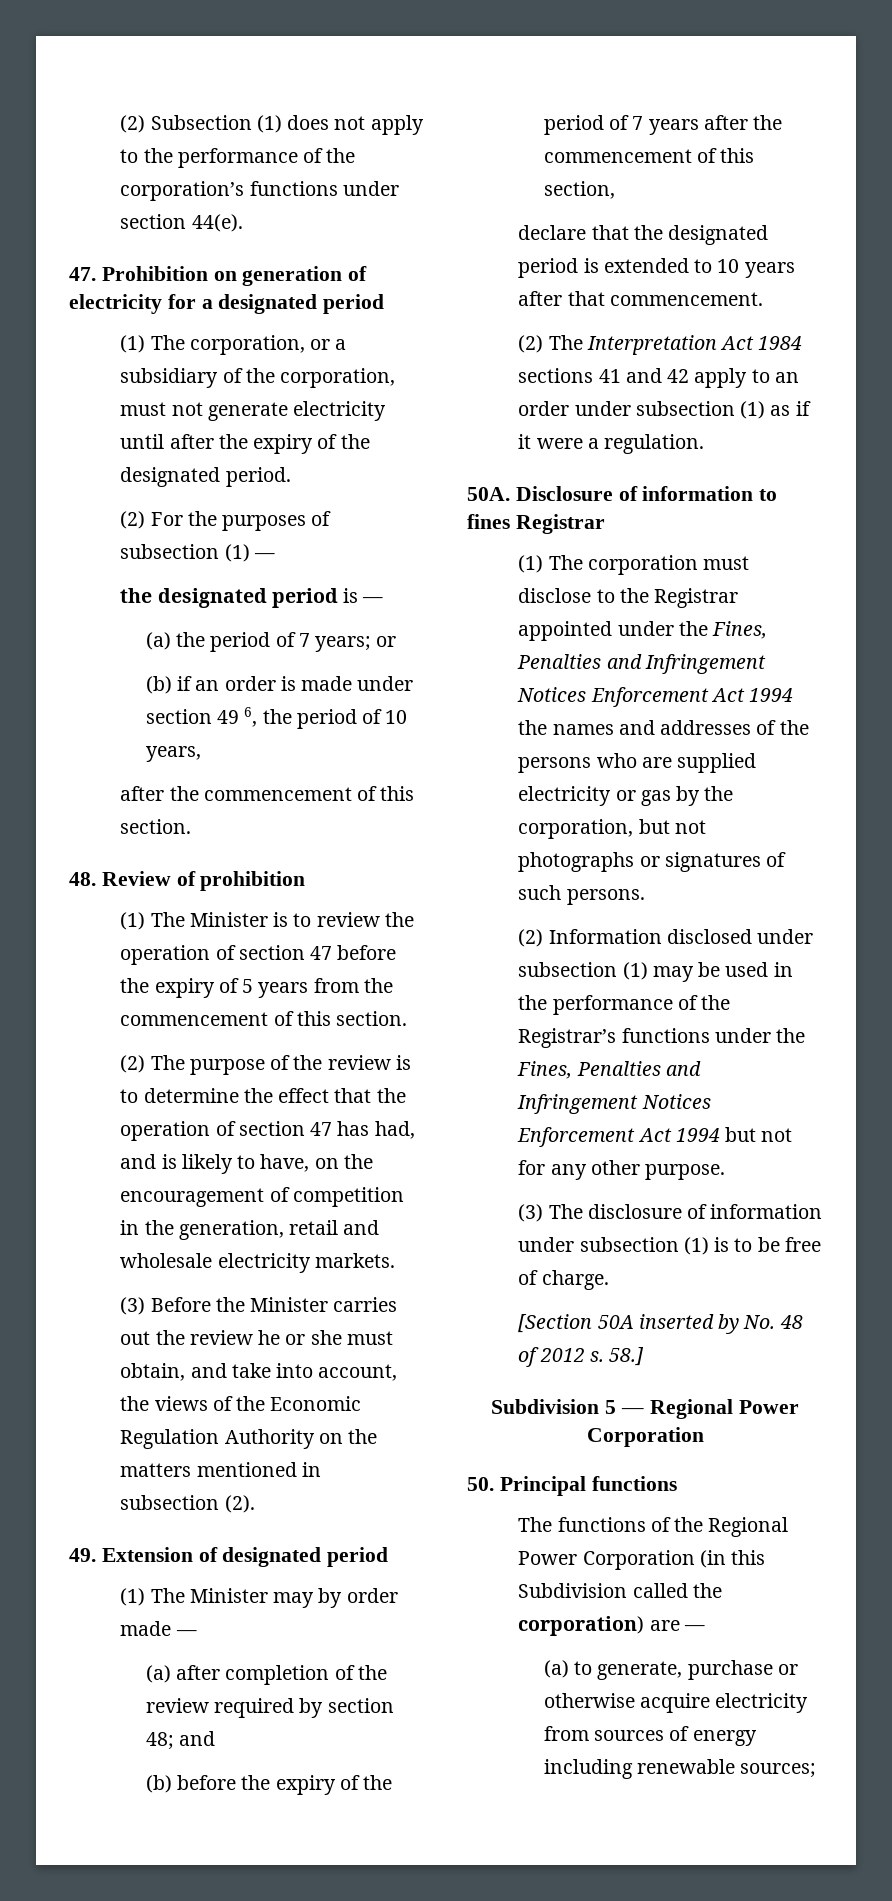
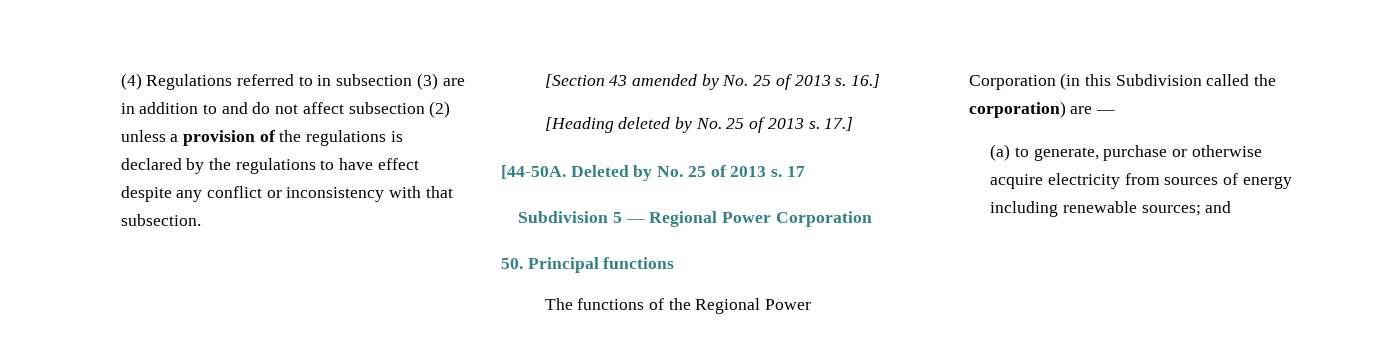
[120,115,424,135] [120,148,356,168] [120,181,399,201] [120,214,243,232] [69,266,368,286] [69,294,385,314] [120,335,347,355] [120,368,396,388] [120,401,387,421] [120,434,370,454] [120,467,291,487] [120,511,332,531] [120,544,275,562] [120,588,384,608] [145,632,397,652] [145,676,414,694] [145,707,408,729] [145,746,201,762] [120,786,415,801] [120,819,192,834] [69,871,306,891] [120,912,414,930] [120,945,397,965] [120,978,393,998] [120,1011,408,1026] [120,1055,411,1075] [120,1088,406,1103] [120,1121,415,1141] [120,1154,373,1174] [120,1187,404,1207] [120,1220,380,1240] [120,1253,395,1273] [120,1297,398,1315] [120,1330,393,1345] [120,1363,398,1381] [120,1396,362,1411] [120,1429,378,1449] [120,1462,321,1477] [120,1495,255,1513] [69,1547,389,1567] [120,1588,398,1608] [120,1621,197,1636] [145,1665,387,1685] [145,1698,394,1718] [145,1731,216,1750] [145,1775,393,1795] [543,115,783,135] [543,148,755,163] [543,181,615,199] [518,225,769,245] [518,258,795,278] [518,291,763,306] [518,335,803,355] [518,368,799,388] [518,401,811,419] [518,434,705,454] [467,486,778,501] [467,514,605,534] [518,555,750,575] [518,588,739,608] [518,621,768,641] [517,654,766,674] [517,687,794,707] [518,720,809,735] [518,753,757,773] [518,786,734,806] [518,819,706,839] [518,852,787,872] [518,885,645,905] [518,929,814,947] [518,962,793,982] [518,995,731,1015] [518,1028,806,1048] [517,1061,701,1079] [517,1094,711,1114] [517,1127,793,1147] [518,1160,726,1180] [518,1204,823,1222] [518,1237,821,1255] [518,1270,609,1290] [518,1314,803,1334] [518,1347,645,1367] (2) Subsection (1) does not apply to the performance of the corporation’s functions under section 44(e). // 47. Prohibition on generation of electricity for a designated period // (1) The corporation, or a subsidiary of the corporation, must not generate electricity until after the expiry of the designated period. // (2) For the purposes of subsection (1) — // the designated period is — // (a) the period of 7 years; or // (b) if an order is made under section 49 6, the period of 10 years, // after the commencement of this section. // 48. Review of prohibition // (1) The Minister is to review the operation of section 47 before the expiry of 5 years from the commencement of this section. // (2) The purpose of the review is to determine the effect that the operation of section 47 has had, and is likely to have, on the encouragement of competition in the generation, retail and wholesale electricity markets. // (3) Before the Minister carries out the review he or she must obtain, and take into account, the views of the Economic Regulation Authority on the matters mentioned in subsection (2). // 49. Extension of designated period // (1) The Minister may by order made — // (a) after completion of the review required by section 48; and // (b) before the expiry of the period of 7 years after the commencement of this section, // declare that the designated period is extended to 10 years after that commencement. // (2) The Interpretation Act 1984 sections 41 and 42 apply to an order under subsection (1) as if it were a regulation. // 50A. Disclosure of information to fines Registrar // (1) The corporation must disclose to the Registrar appointed under the Fines, Penalties and Infringement Notices Enforcement Act 1994 the names and addresses of the persons who are supplied electricity or gas by the corporation, but not photographs or signatures of such persons. // (2) Information disclosed under subsection (1) may be used in the performance of the Registrar’s functions under the Fines, Penalties and Infringement Notices Enforcement Act 1994 but not for any other purpose. // (3) The disclosure of information under subsection (1) is to be free of charge. // [Section 50A inserted by No. 48 of 2012 s. 58.] -> [120,73,465,90] [120,101,451,118] [120,130,403,146] [120,158,419,174] [120,186,453,202] [120,214,201,226] [544,74,881,90] [544,117,854,133] [501,165,805,181] (4) Regulations referred to in subsection (3) are in addition to and do not affect subsection (2) unless a provision of the regulations is declared by the regulations to have effect despite any conflict or inconsistency with that subsection. // [Section 43 amended by No. 25 of 2013 s. 16.] // [Heading deleted by No. 25 of 2013 s. 17.] // [44-50A. Deleted by No. 25 of 2013 s. 17
(817, 1770) none -> [1205,201,1232,213] and

